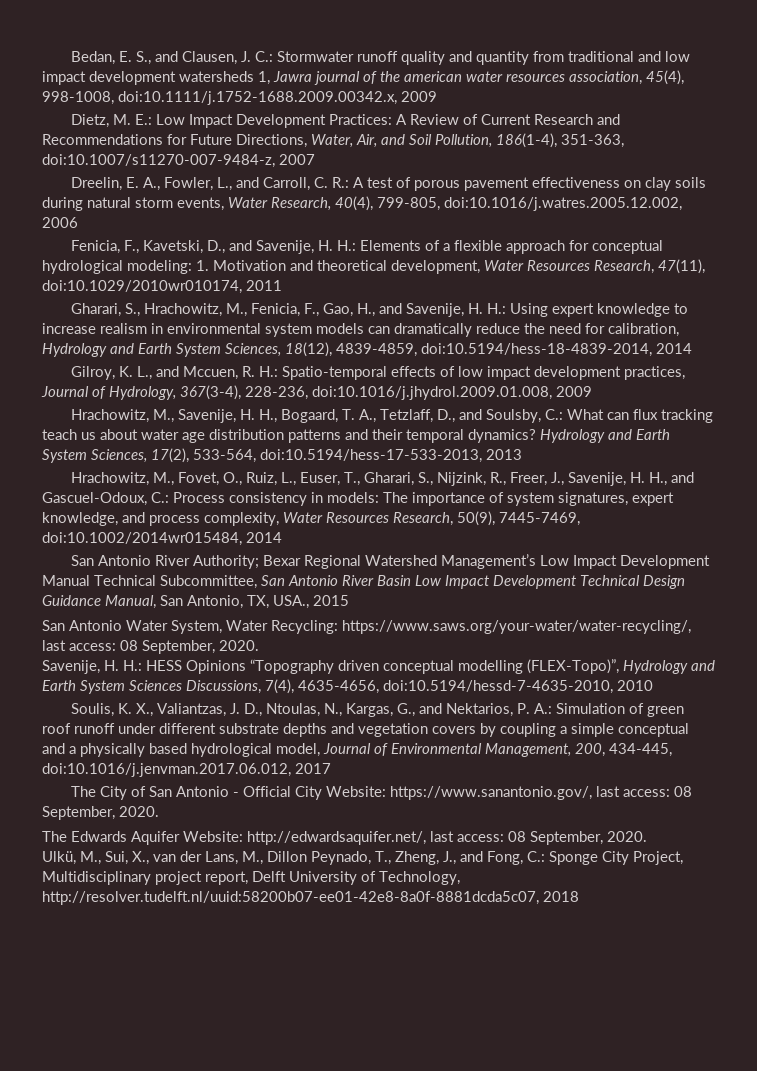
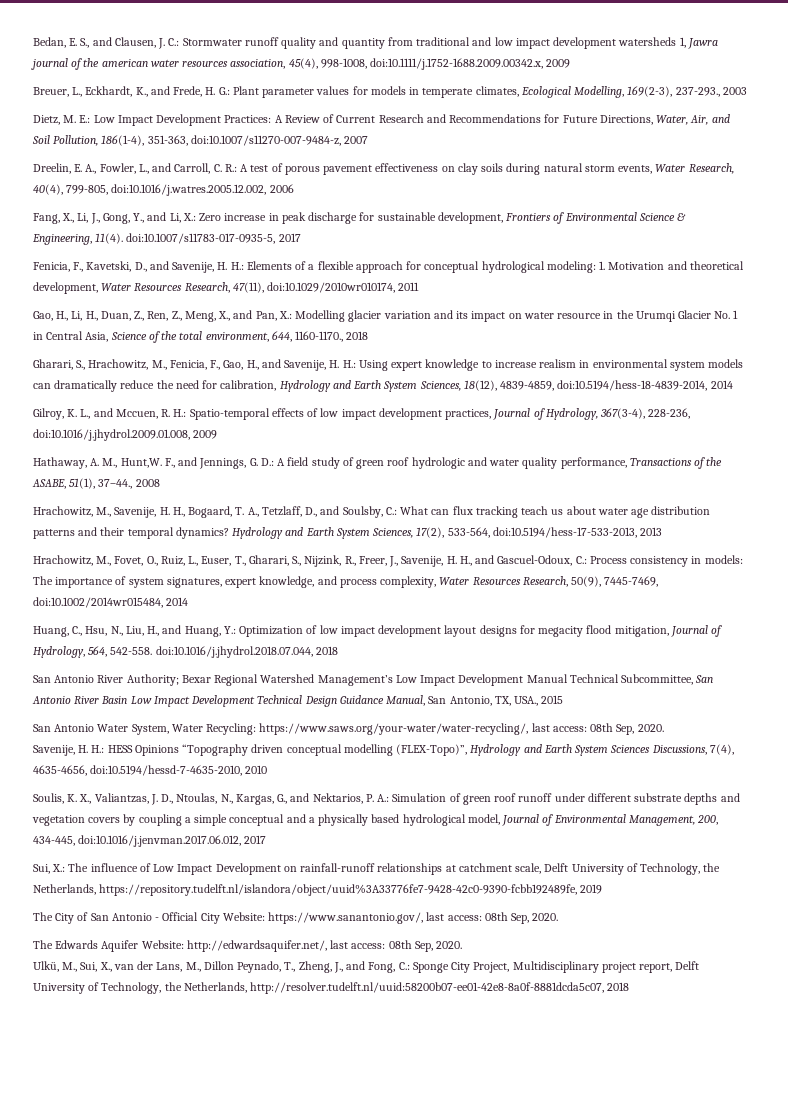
(437, 96) none -> [33,86,747,98] // Breuer, L., Eckhardt, K., and Frede, H. G.: Plant parameter values for models in temperate climates, Ecological Modelling, 169(2-3), 237-293., 2003
(78, 222) none -> [33,212,687,224] [32,233,301,245] // Fang, X., Li, J., Gong, Y., and Li, X.: Zero increase in peak discharge for sustainable development, Frontiers of Environmental Science & Engineering, 11(4). doi:10.1007/s11783-017-0935-5, 2017
(282, 285) none -> [33,310,739,322] [33,331,369,343] // Gao, H., Li, H., Duan, Z., Ren, Z., Meng, X., and Pan, X.: Modelling glacier variation and its impact on water resource in the Urumqi Glacier No. 1 in Central Asia, Science of the total environment, 644, 1160-1170., 2018
(592, 391) none -> [33,457,723,469] [32,478,160,489] // Hathaway, A. M., Hunt,W. F., and Jennings, G. D.: A field study of green roof hydrologic and water quality performance, Transactions of the ASABE, 51(1), 37–44., 2008
(282, 537) none -> [33,625,723,637] [33,646,338,658] // Huang, C., Hsu, N., Liu, H., and Huang, Y.: Optimization of low impact development layout designs for megacity flood mitigation, Journal of Hydrology, 564, 542-558. doi:10.1016/j.jhydrol.2018.07.044, 2018
[120,640,215,654] 08 September, -> [590,723,635,735] 08th Sep,
(331, 768) none -> [33,863,721,875] [33,884,603,896] // Sui, X.: The influence of Low Impact Development on rainfall-runoff relationships at catchment scale, Delft University of Technology, the Netherlands, https://repository.tudelft.nl/islandora/object/uuid%3A33776fe7-9428-42c0-9390-fcbb192489fe, 2019
[674,786,693,797] [42,806,115,820] 08 September, -> [484,912,530,924] 08th Sep,
[508,831,603,845] 08 September, -> [388,940,433,952] 08th Sep,
(460, 878) none -> [164,982,247,993] the Netherlands,

